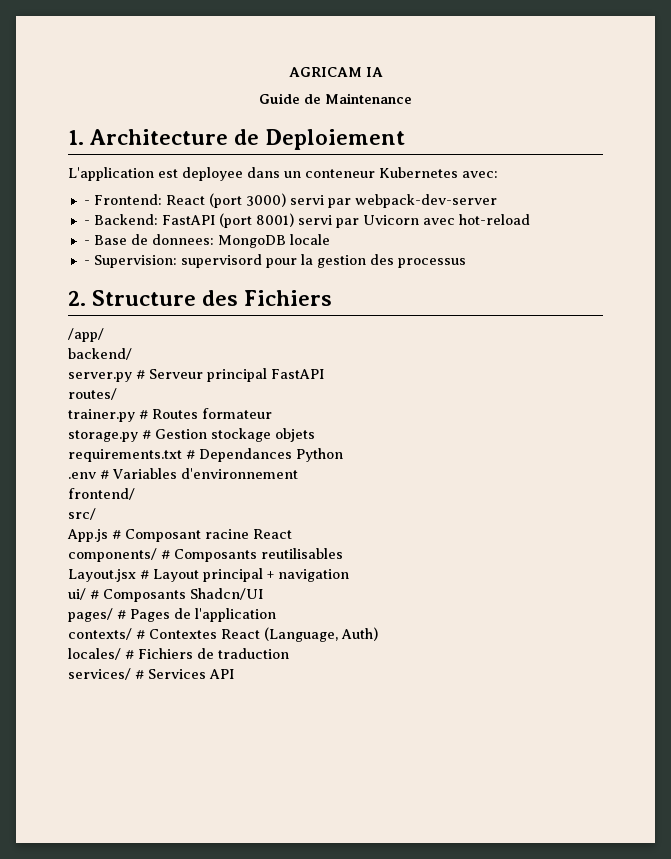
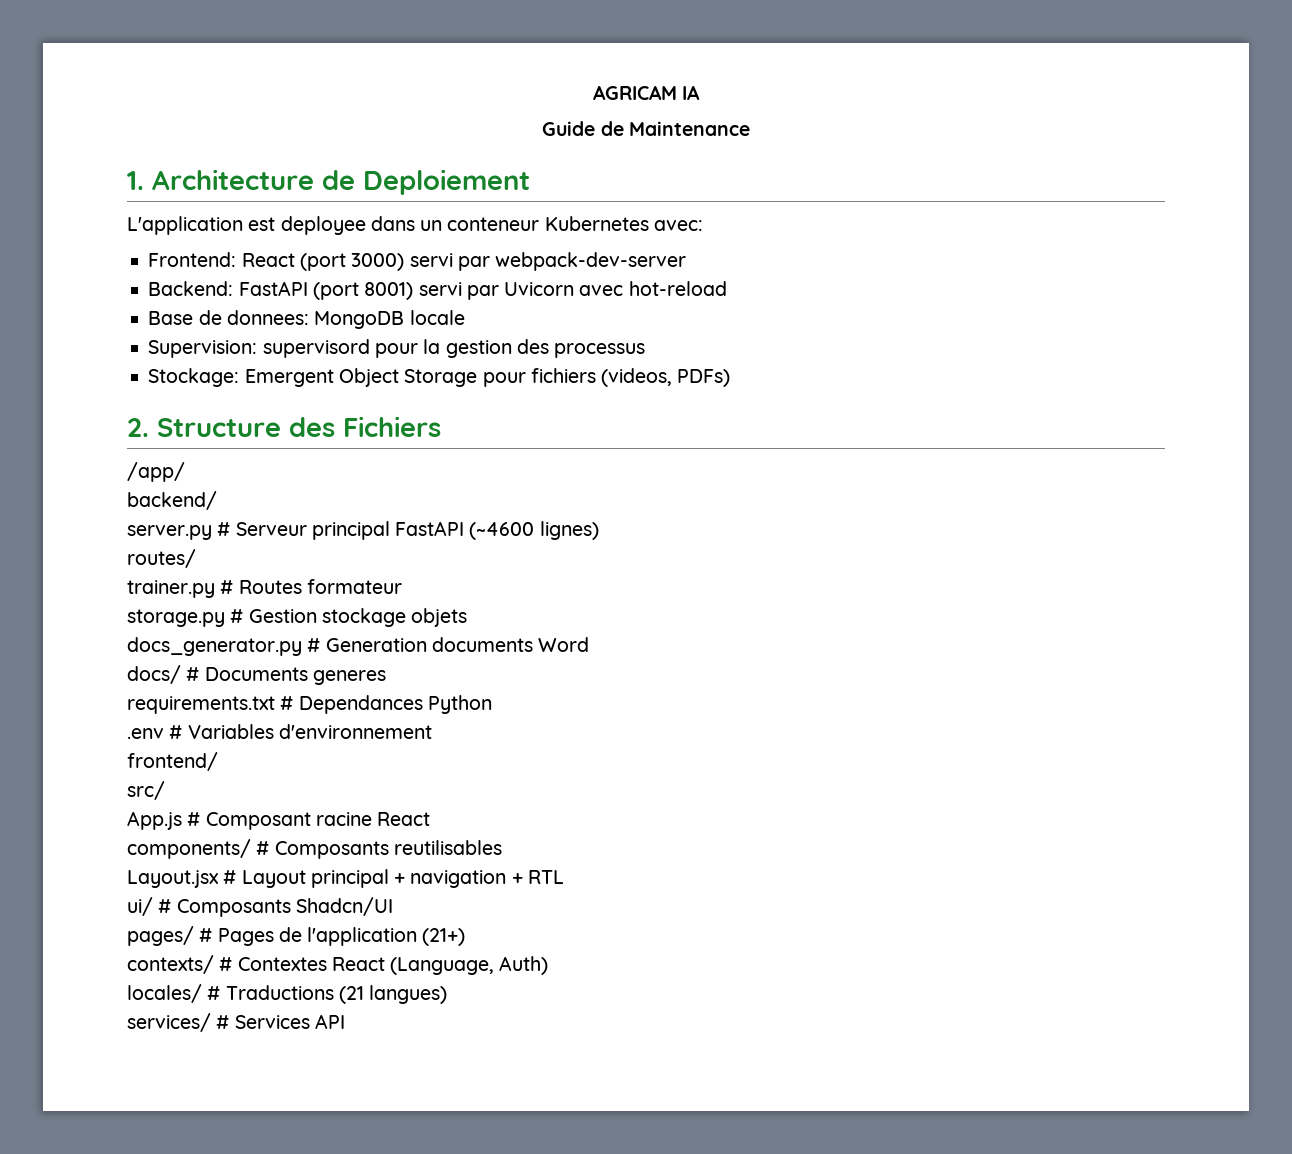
[83,200,90,205] - -> (703, 225) none
[83,220,90,225] - -> (687, 261) none
[83,240,90,245] - -> (727, 288) none
[83,260,90,265] - -> (465, 317) none
(466, 263) none -> [148,368,731,387] // Stockage: Emergent Object Storage pour fichiers (videos, PDFs)
(324, 374) none -> [469,521,599,540] (~4600 lignes)
(315, 435) none -> [127,637,590,656] [127,665,386,685] // docs_generator.py # Generation documents Word // docs/ # Documents generes
(349, 575) none -> [511,870,564,884] + RTL
(276, 615) none -> [422,928,466,946] (21+)
[138,648,289,659] Fichiers de traduction -> [225,985,448,1004] Traductions (21 langues)

